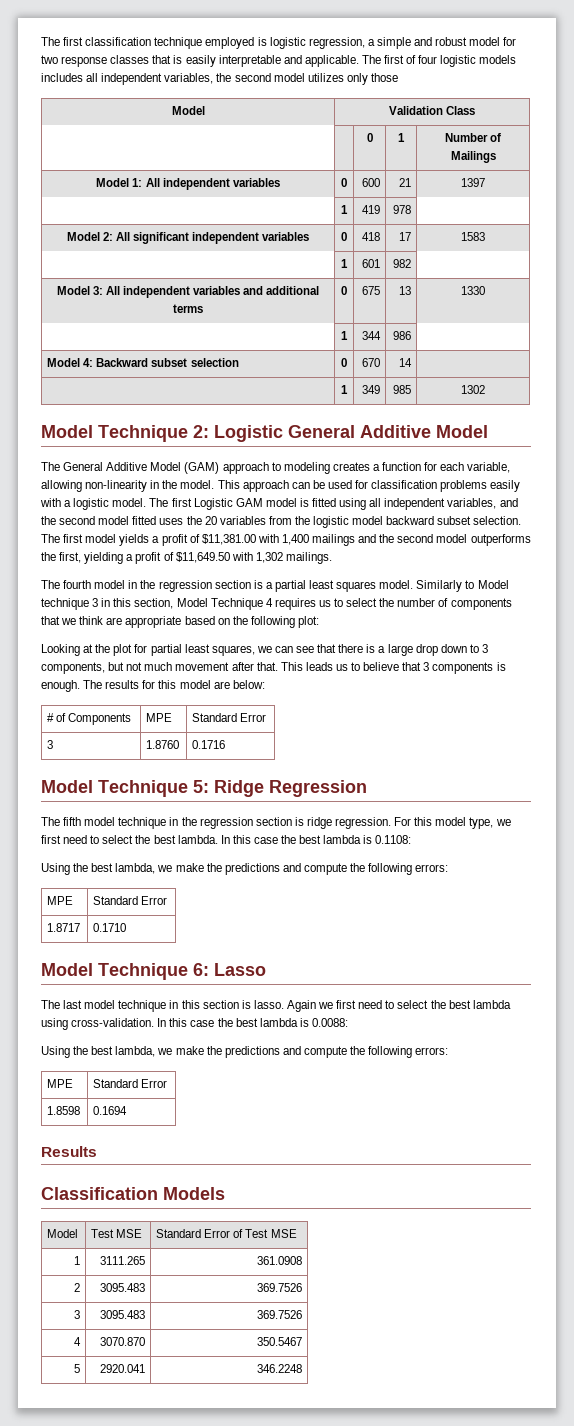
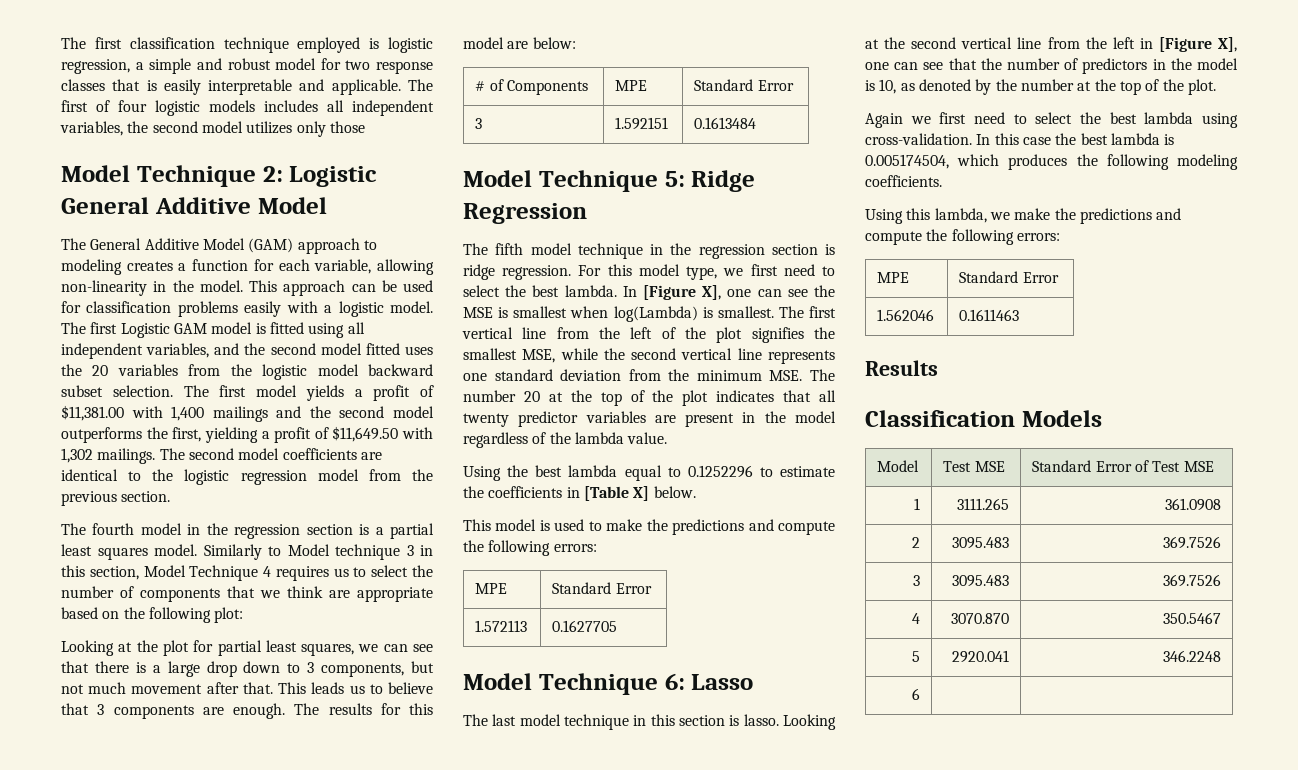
[171,106,205,115] [388,106,476,115] [366,133,373,142] [398,133,405,142] [444,133,502,142] [450,151,496,163] [96,178,280,190] [341,178,347,187] [361,178,380,187] [398,178,411,187] [461,178,485,187] [341,205,348,214] [361,205,380,214] [392,205,411,214] [66,232,310,244] [341,232,347,241] [361,232,380,241] [398,232,411,241] [461,232,485,241] [341,259,348,268] [361,259,380,268] [392,259,411,268] [56,286,320,298] [173,304,203,313] [341,286,347,295] [361,286,380,295] [398,286,411,295] [461,286,485,295] [341,331,348,340] [361,331,381,340] [392,331,411,340] [47,358,239,367] [341,358,347,367] [361,358,380,367] [398,358,412,367] [341,385,348,394] [361,385,380,394] [392,385,411,394] [461,385,485,394] // Model | Validation Class // | | 0 | 1 | Number of Mailings // Model 1: All independent variables | 0 | 600 | 21 | 1397 // | 1 | 419 | 978 | // Model 2: All significant independent variables | 0 | 418 | 17 | 1583 // | 1 | 601 | 982 | // Model 3: All independent variables and additional terms | 0 | 675 | 13 | 1330 // | 1 | 344 | 986 | // Model 4: Backward subset selection | 0 | 670 | 14 | // | 1 | 349 | 985 | 1302 -> (365, 127) none
(332, 558) none -> [159,448,382,460] [61,469,434,485] [61,491,171,506] The second model coefficients are identical to the logistic regression model from the previous section.
[496,662,506,671] is -> [202,707,224,715] are
[146,740,180,749] [192,740,226,749] 1.8760 | 0.1716 -> [615,117,669,130] [694,117,757,129] 1.592151 | 0.1613484
[232,835,412,844] [41,863,173,875] this case the best lambda is 0.1108: // Using the best lambda, we -> [643,285,835,300] [463,306,836,322] [462,327,835,343] [463,348,835,364] [463,369,835,381] [463,390,836,406] [463,411,836,427] [463,432,668,448] [463,465,835,481] [463,486,696,501] [463,519,602,531] [Figure X], one can see the MSE is smallest when log(Lambda) is smallest. The first vertical line from the left of the plot signifies the smallest MSE, while the second vertical line represents one standard deviation from the minimum MSE. The number 20 at the top of the plot indicates that all twenty predictor variables are present in the model regardless of the lambda value. // Using the best lambda equal to 0.1252296 to estimate the coefficients in [Table X] below. // This model is used to
[47,923,81,932] [93,923,127,932] 1.8717 | 0.1710 -> [475,620,528,632] [552,620,618,632] 1.572113 | 0.1627705
(284, 1004) none -> [783,714,836,730] [865,37,1237,52] [865,58,1238,74] [865,79,1216,95] Looking at the second vertical line from the left in [Figure X], one can see that the number of predictors in the model is 10, as denoted by the number at the top of the plot. //
[311,1018,348,1027] [41,1046,114,1058] 0.0088: // Using the best -> [865,154,1238,170] [865,175,942,187] [865,208,931,224] 0.005174504, which produces the following modeling coefficients. // Using this
[47,1106,81,1115] [93,1106,128,1115] 1.8598 | 0.1694 -> [877,309,935,321] [959,309,1020,321] 1.562046 | 0.1611463
(302, 1368) none -> [911,688,920,700] // 6 | |

